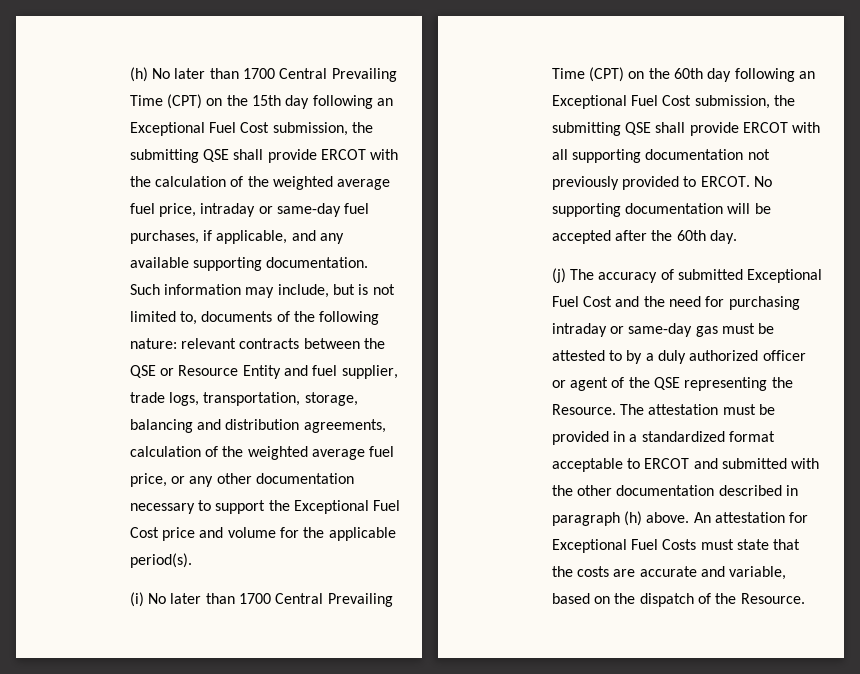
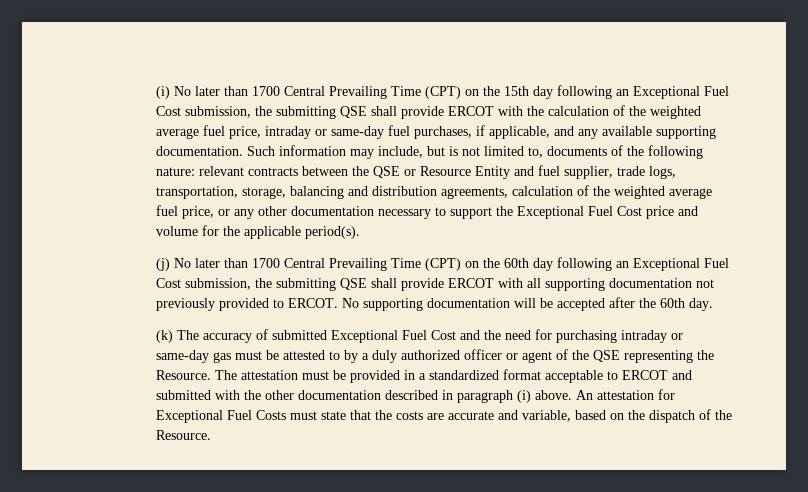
[129,67,148,82] (h) -> [155,86,170,99] (i)
[129,592,144,607] (i) -> [155,258,170,271] (j)
[551,268,566,283] (j) -> [155,330,173,343] (k)
[624,511,643,526] (h) -> [516,390,531,403] (i)

